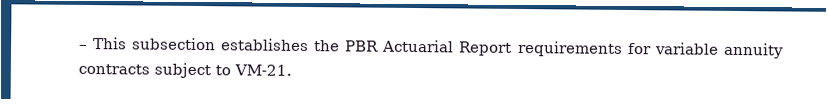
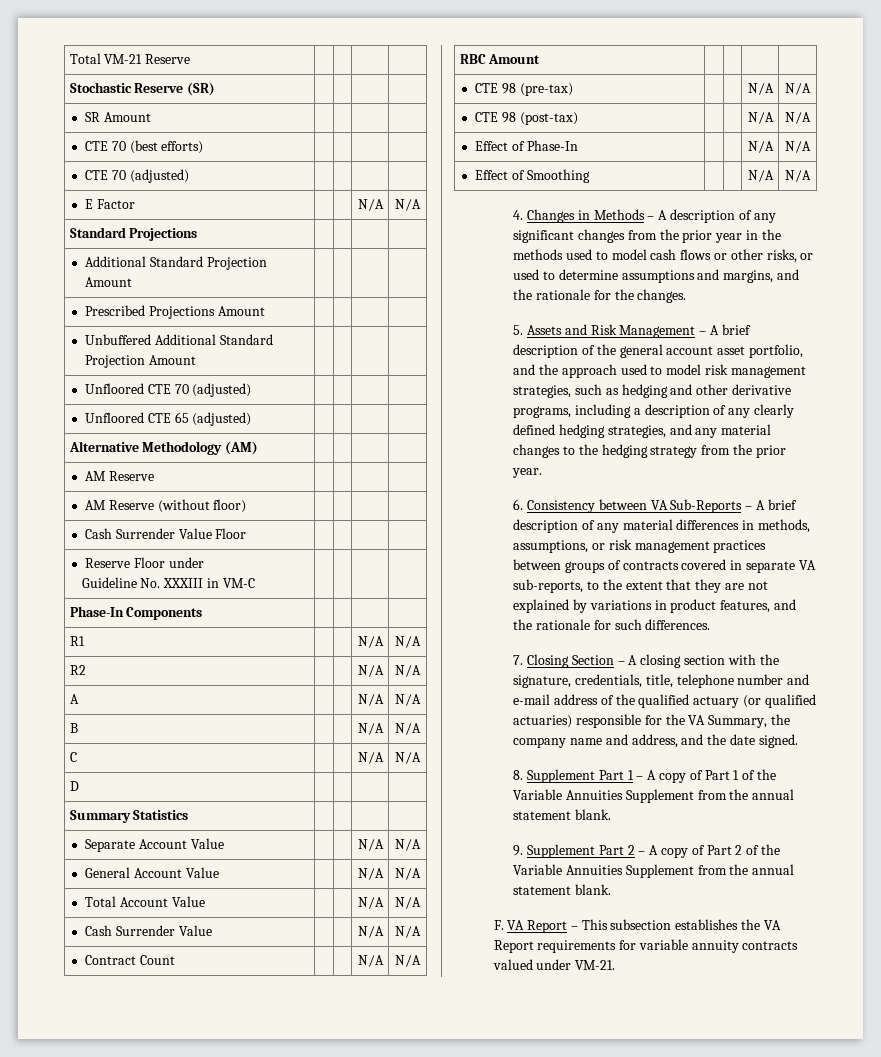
(78, 46) none -> [69,53,191,64] [69,82,216,96] [85,112,151,122] [85,140,204,154] [85,169,189,183] [85,199,135,209] [357,199,384,211] [395,199,421,211] [69,227,198,241] [85,256,267,270] [85,277,133,287] [85,305,265,319] [85,334,273,345] [85,355,196,368] [85,383,252,397] [85,412,252,426] [68,441,259,455] [85,471,154,481] [85,499,247,513] [85,528,247,539] [85,557,204,568] [81,577,255,588] [69,606,203,620] [69,636,85,646] [357,636,384,648] [395,636,421,648] [69,665,86,675] [357,665,384,677] [395,665,421,677] [69,694,79,704] [357,694,384,706] [395,694,421,706] [69,723,78,733] [357,723,384,735] [395,723,421,735] [69,752,77,762] [357,752,384,764] [395,752,421,764] [69,781,79,791] [69,810,189,823] [85,838,224,852] [357,839,384,851] [395,839,421,851] [85,867,219,878] [357,868,384,880] [395,868,421,880] [85,896,205,907] [357,897,384,909] [395,897,421,909] [85,925,212,936] [357,926,384,938] [395,926,421,938] [85,955,175,965] [357,955,384,967] [395,955,421,967] [459,54,541,64] [475,83,573,96] [747,83,774,95] [785,83,811,95] [475,112,578,125] [747,112,774,124] [785,112,811,124] [475,140,578,151] [747,141,774,153] [785,141,811,153] [475,169,590,183] [747,170,774,182] [785,170,811,182] [513,209,776,223] [513,229,781,243] [513,249,814,263] [513,269,799,283] [513,289,687,303] [513,324,751,338] [513,344,803,358] [513,364,806,378] [513,384,791,398] [513,404,794,418] [513,424,772,438] [513,444,786,458] [512,468,543,478] [513,499,797,513] [513,519,810,533] [513,539,767,553] [513,559,816,573] [513,579,768,593] [513,599,796,613] [513,619,711,630] [513,654,779,668] [513,674,810,688] [513,694,816,708] [513,714,790,728] [513,734,798,748] [513,769,776,783] [513,789,795,803] [513,809,612,820] [513,844,780,858] [513,864,795,878] [513,884,612,895] [493,920,568,933] Total VM-21 Reserve | | | | // Stochastic Reserve (SR) | | | | // SR Amount | | | | // CTE 70 (best efforts) | | | | // CTE 70 (adjusted) | | | | // E Factor | | | N/A | N/A // Standard Projections | | | | // Additional Standard Projection Amount | | | | // Prescribed Projections Amount | | | | // Unbuffered Additional Standard Projection Amount | | | | // Unfloored CTE 70 (adjusted) | | | | // Unfloored CTE 65 (adjusted) | | | | // Alternative Methodology (AM) | | | | // AM Reserve | | | | // AM Reserve (without floor) | | | | // Cash Surrender Value Floor | | | | // Reserve Floor under // Guideline No. XXXIII in VM-C | | | | // Phase-In Components | | | | // R1 | | | N/A | N/A // R2 | | | N/A | N/A // A | | | N/A | N/A // B | | | N/A | N/A // C | | | N/A | N/A // D | | | | // Summary Statistics | | | | // Separate Account Value | | | N/A | N/A // General Account Value | | | N/A | N/A // Total Account Value | | | N/A | N/A // Cash Surrender Value | | | N/A | N/A // Contract Count | | | N/A | N/A // RBC Amount | | | | // CTE 98 (pre-tax) | | | N/A | N/A // CTE 98 (post-tax) | | | N/A | N/A // Effect of Phase-In | | | N/A | N/A // Effect of Smoothing | | | N/A | N/A // 4. Changes in Methods – A description of any significant changes from the prior year in the methods used to model cash flows or other risks, or used to determine assumptions and margins, and the rationale for the changes. // 5. Assets and Risk Management – A brief description of the general account asset portfolio, and the approach used to model risk management strategies, such as hedging and other derivative programs, including a description of any clearly defined hedging strategies, and any material changes to the hedging strategy from the prior year. // 6. Consistency between VA Sub-Reports – A brief description of any material differences in methods, assumptions, or risk management practices between groups of contracts covered in separate VA sub-reports, to the extent that they are not explained by variations in product features, and the rationale for such differences. // 7. Closing Section – A closing section with the signature, credentials, title, telephone number and e-mail address of the qualified actuary (or qualified actuaries) responsible for the VA Summary, the company name and address, and the date signed. // 8. Supplement Part 1 – A copy of Part 1 of the Variable Annuities Supplement from the annual statement blank. // 9. Supplement Part 2 – A copy of Part 2 of the Variable Annuities Supplement from the annual statement blank. // F. VA Report
[345,39,455,53] PBR Actuarial -> [763,920,781,930] VA
[153,62,231,79] subject to -> [492,959,572,970] valued under

